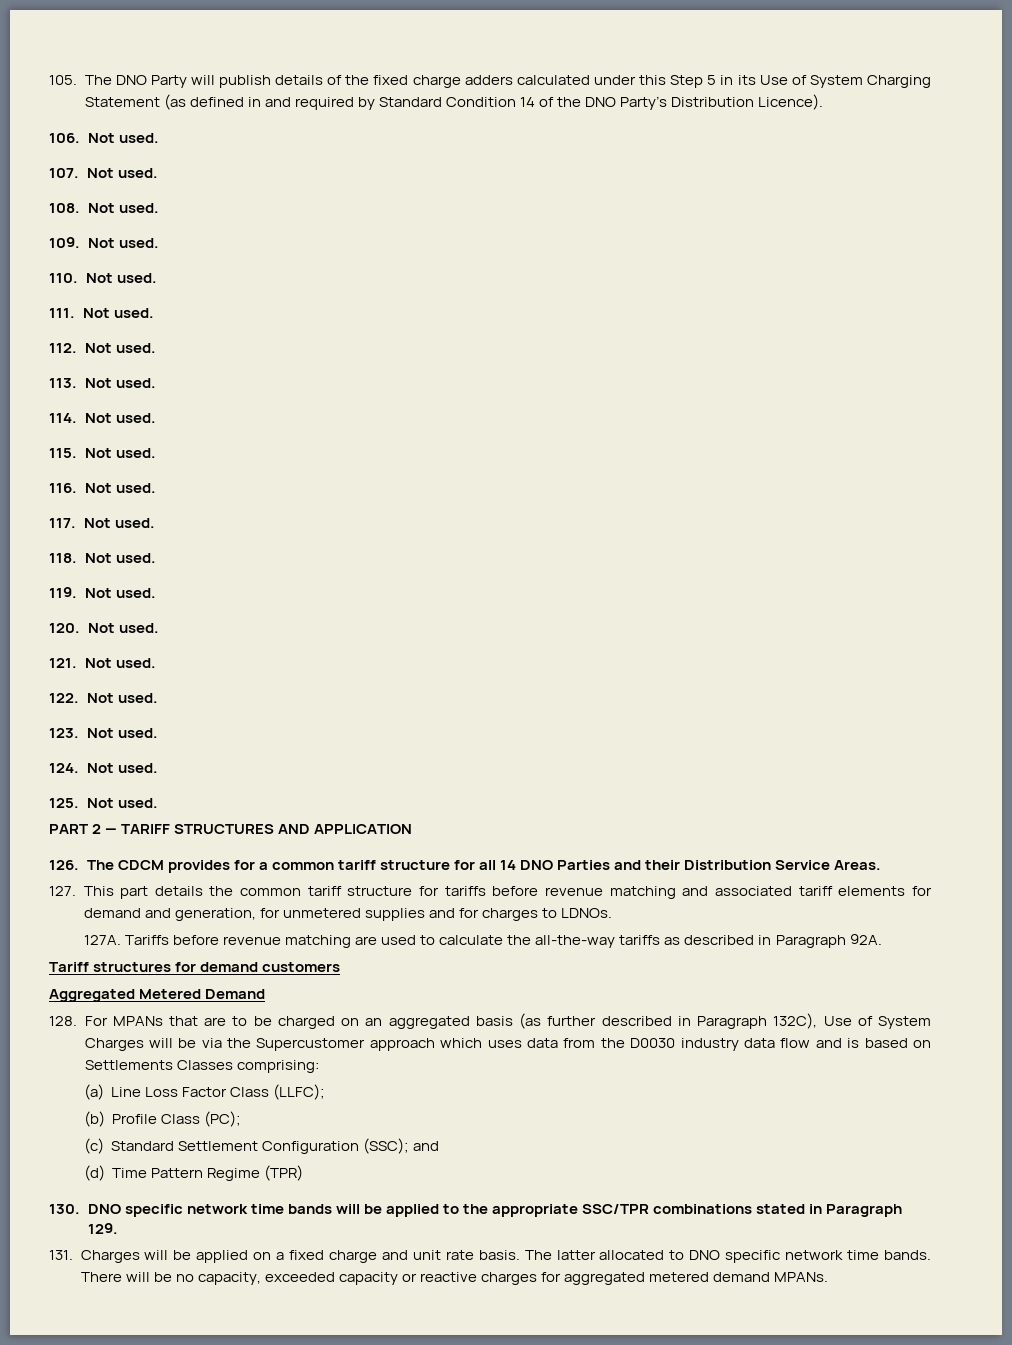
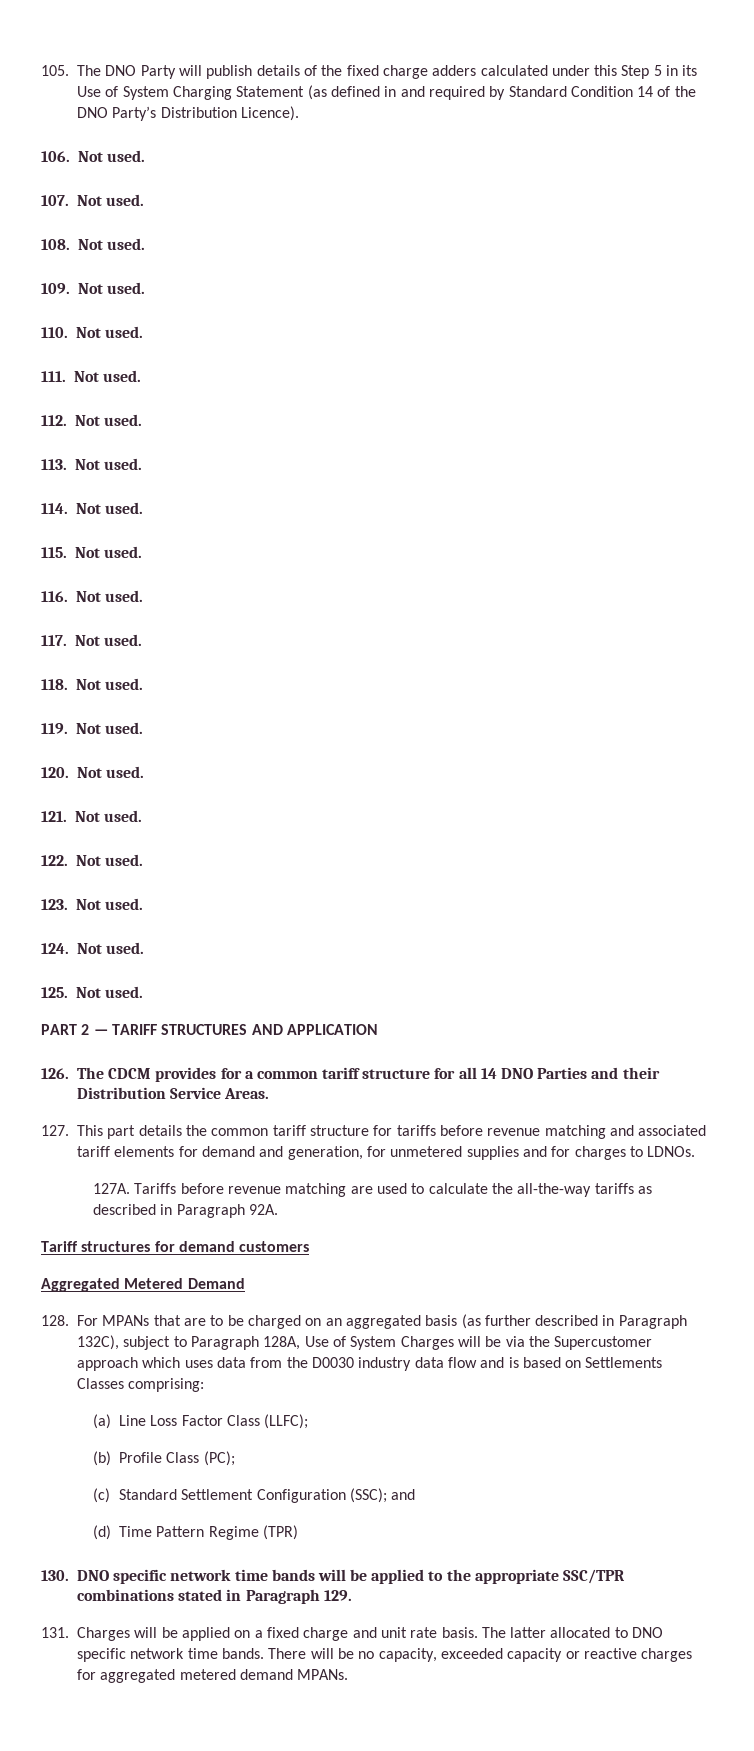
(818, 1021) none -> [123,1336,301,1350] subject to Paragraph 128A,

